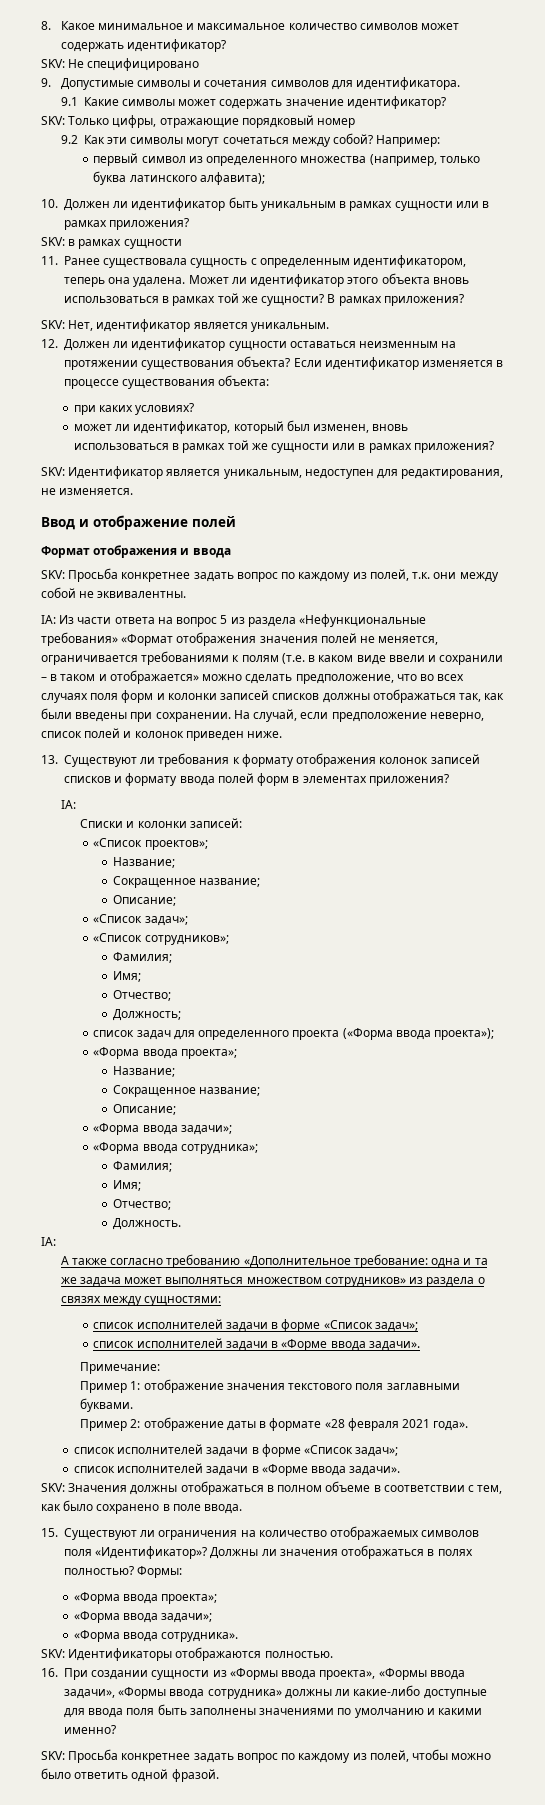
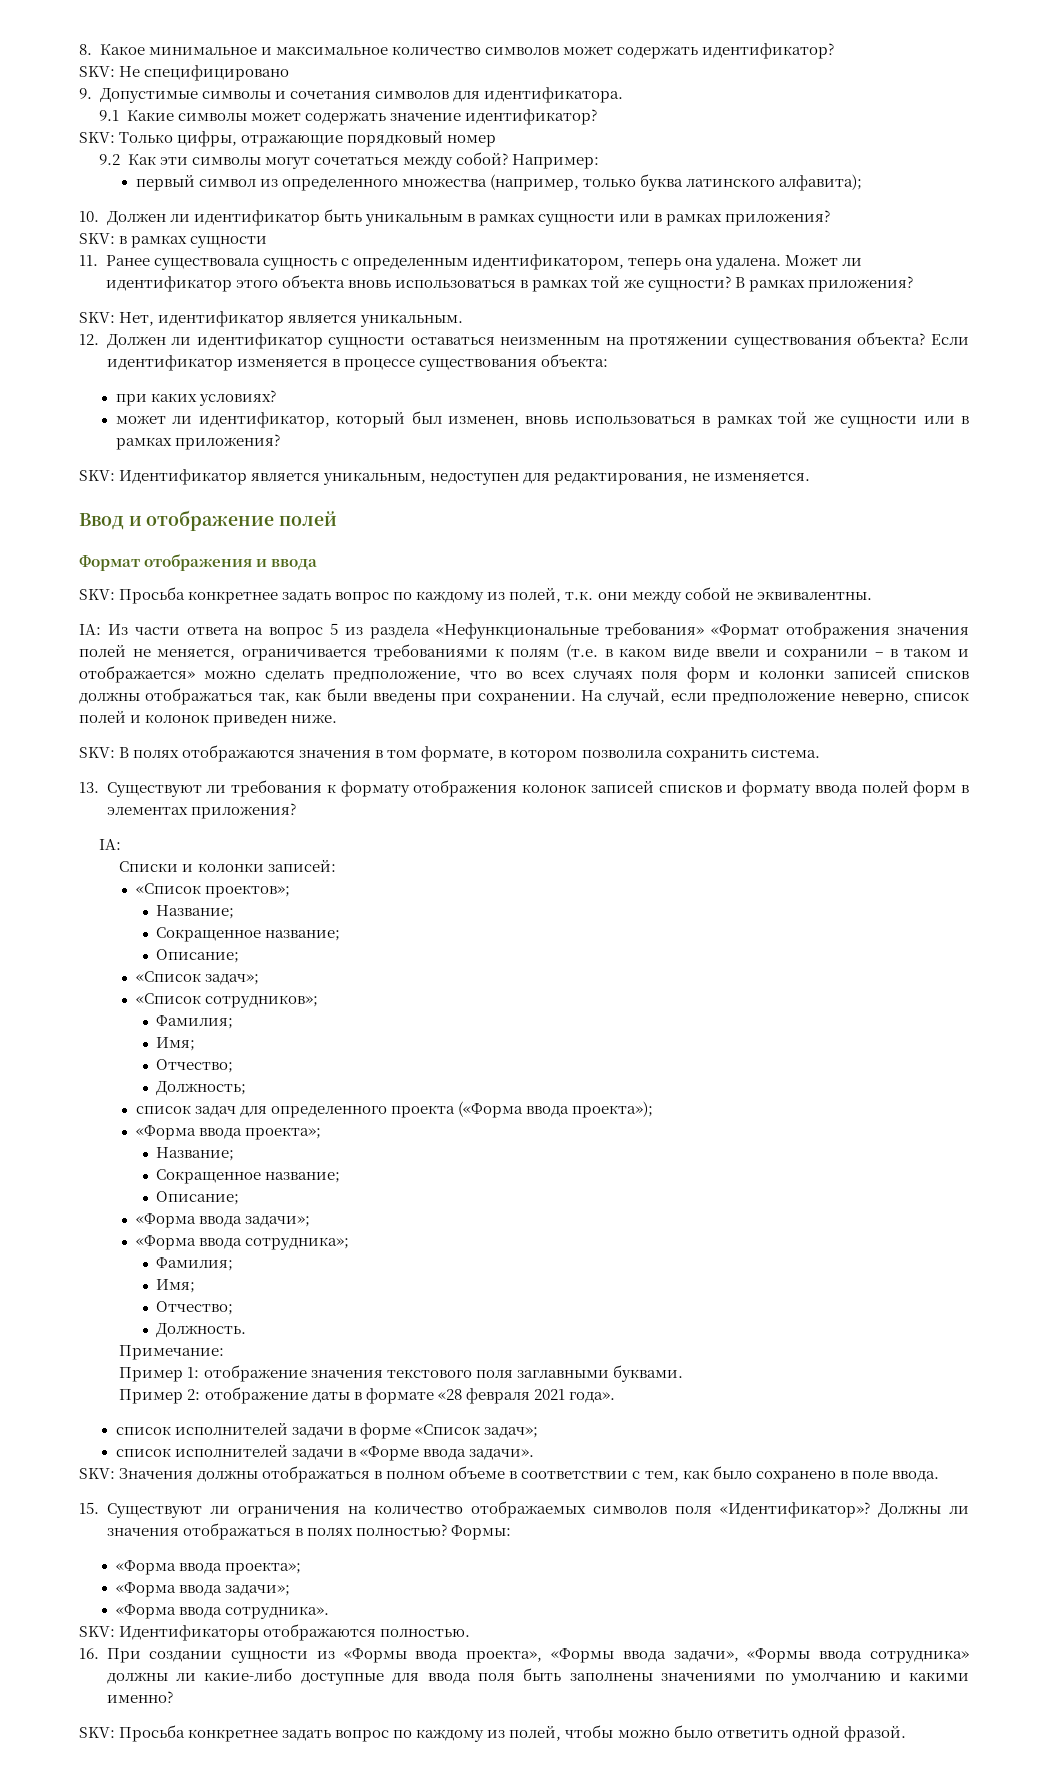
(283, 734) none -> [79,745,820,762] // SKV: В полях отображаются значения в том формате, в котором позволила сохранить система.
[41,1237,56,1246] [60,1254,488,1268] [60,1277,485,1287] [60,1296,222,1306] [93,1319,418,1332] [93,1338,420,1351] // IA: // А также согласно требованию «Дополнительное требование: одна и та же задача может выполняться множеством сотрудников» из раздела о связях между сущностями: // список исполнителей задачи в форме «Список задач»; // список исполнителей задачи в «Форме ввода задачи». -> (247, 1330) none

